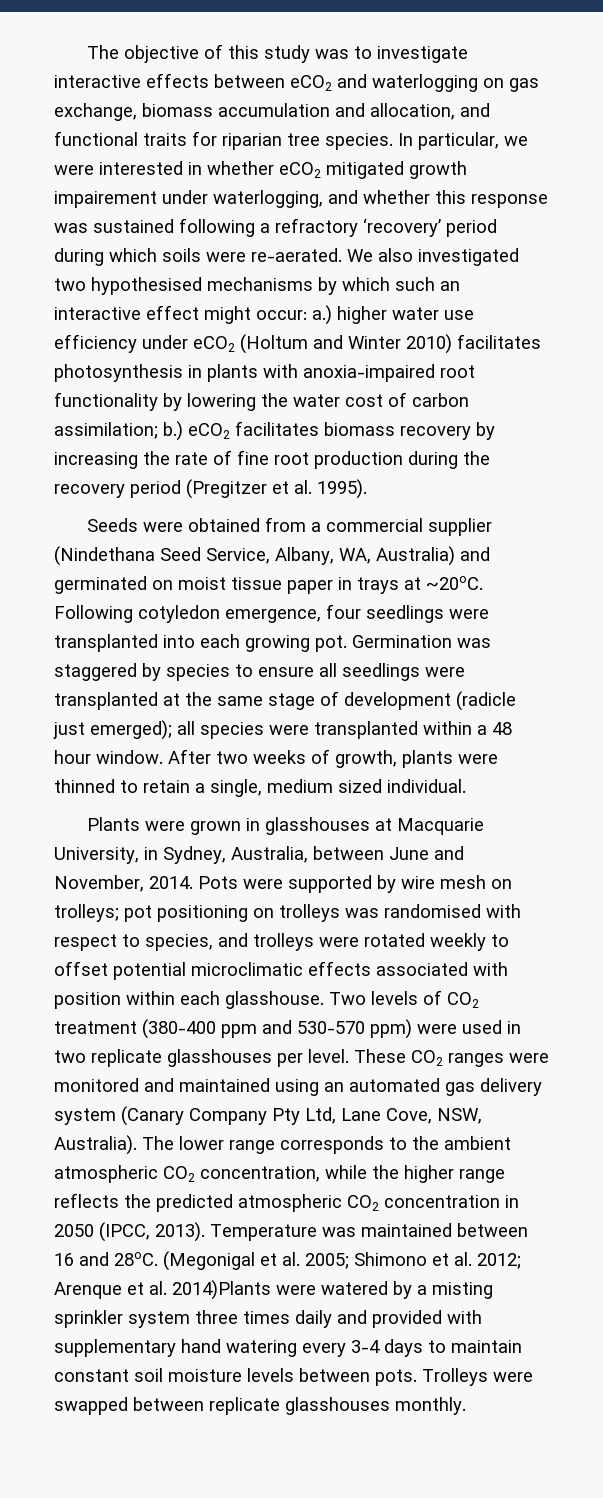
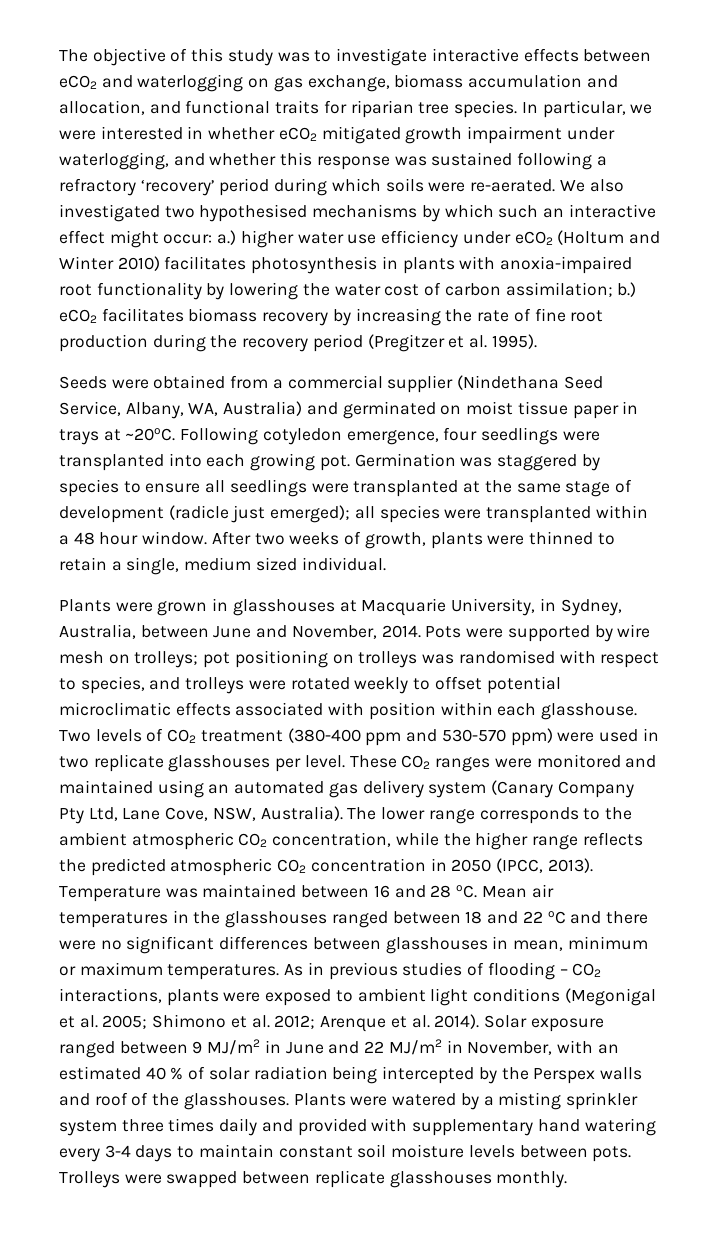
[54,191,157,208] impairement -> [467,126,563,144] impairment
[114,1252,158,1266] 28oC. -> [430,884,554,898] [59,910,648,928] [59,936,648,954] [59,962,602,980] [59,988,561,1006] 28 oC. Mean air temperatures in the glasshouses ranged between 18 and 22 oC and there were no significant differences between glasshouses in mean, minimum or maximum temperatures. As in previous studies of flooding – CO2 interactions, plants were exposed to ambient light conditions
[172,1280,271,1300] 2014)Plants -> [434,1014,604,1032] [59,1039,619,1058] [59,1066,642,1084] [59,1092,346,1110] 2014). Solar exposure ranged between 9 MJ/m2 in June and 22 MJ/m2 in November, with an estimated 40 % of solar radiation being intercepted by the Perspex walls and roof of the glasshouses. Plants

